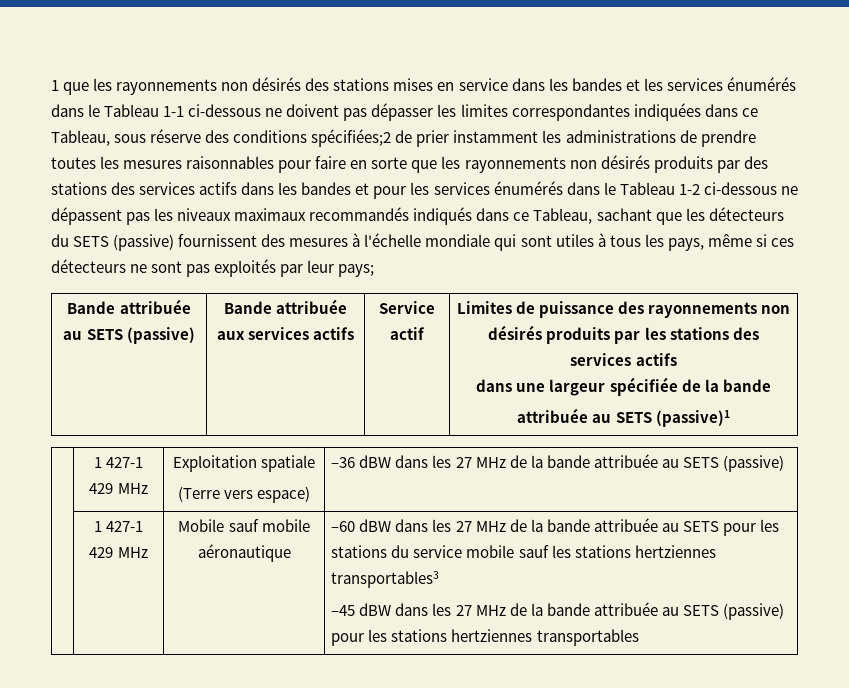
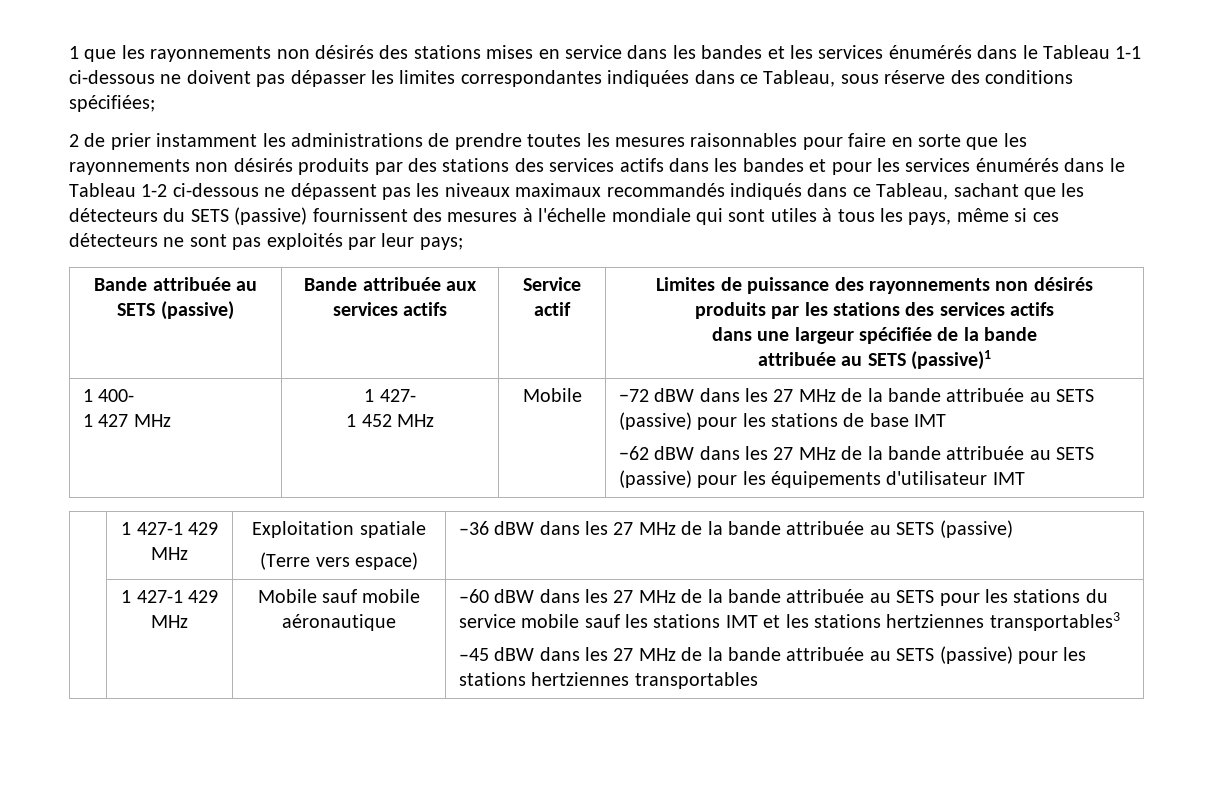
[311,129,392,147] spécifiées;2 -> [69,95,155,112] [69,134,79,147] spécifiées; // 2
(730, 418) none -> [82,389,135,402] [82,414,171,427] [364,389,416,402] [346,414,434,427] [522,388,582,402] [618,388,1095,402] [618,412,947,430] [618,446,1095,460] [618,470,1025,488] // 1 400- // 1 427 MHz | 1 427- // 1 452 MHz | Mobile | −72 dBW dans les 27 MHz de la bande attribuée au SETS (passive) pour les stations de base IMT // −62 dBW dans les 27 MHz de la bande attribuée au SETS (passive) pour les équipements d'utilisateur IMT
(631, 551) none -> [725,614,882,628] IMT et les stations

